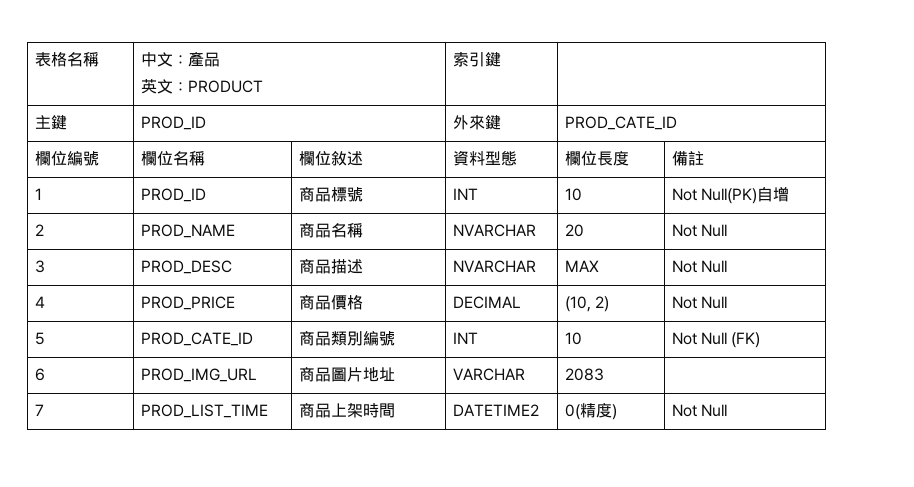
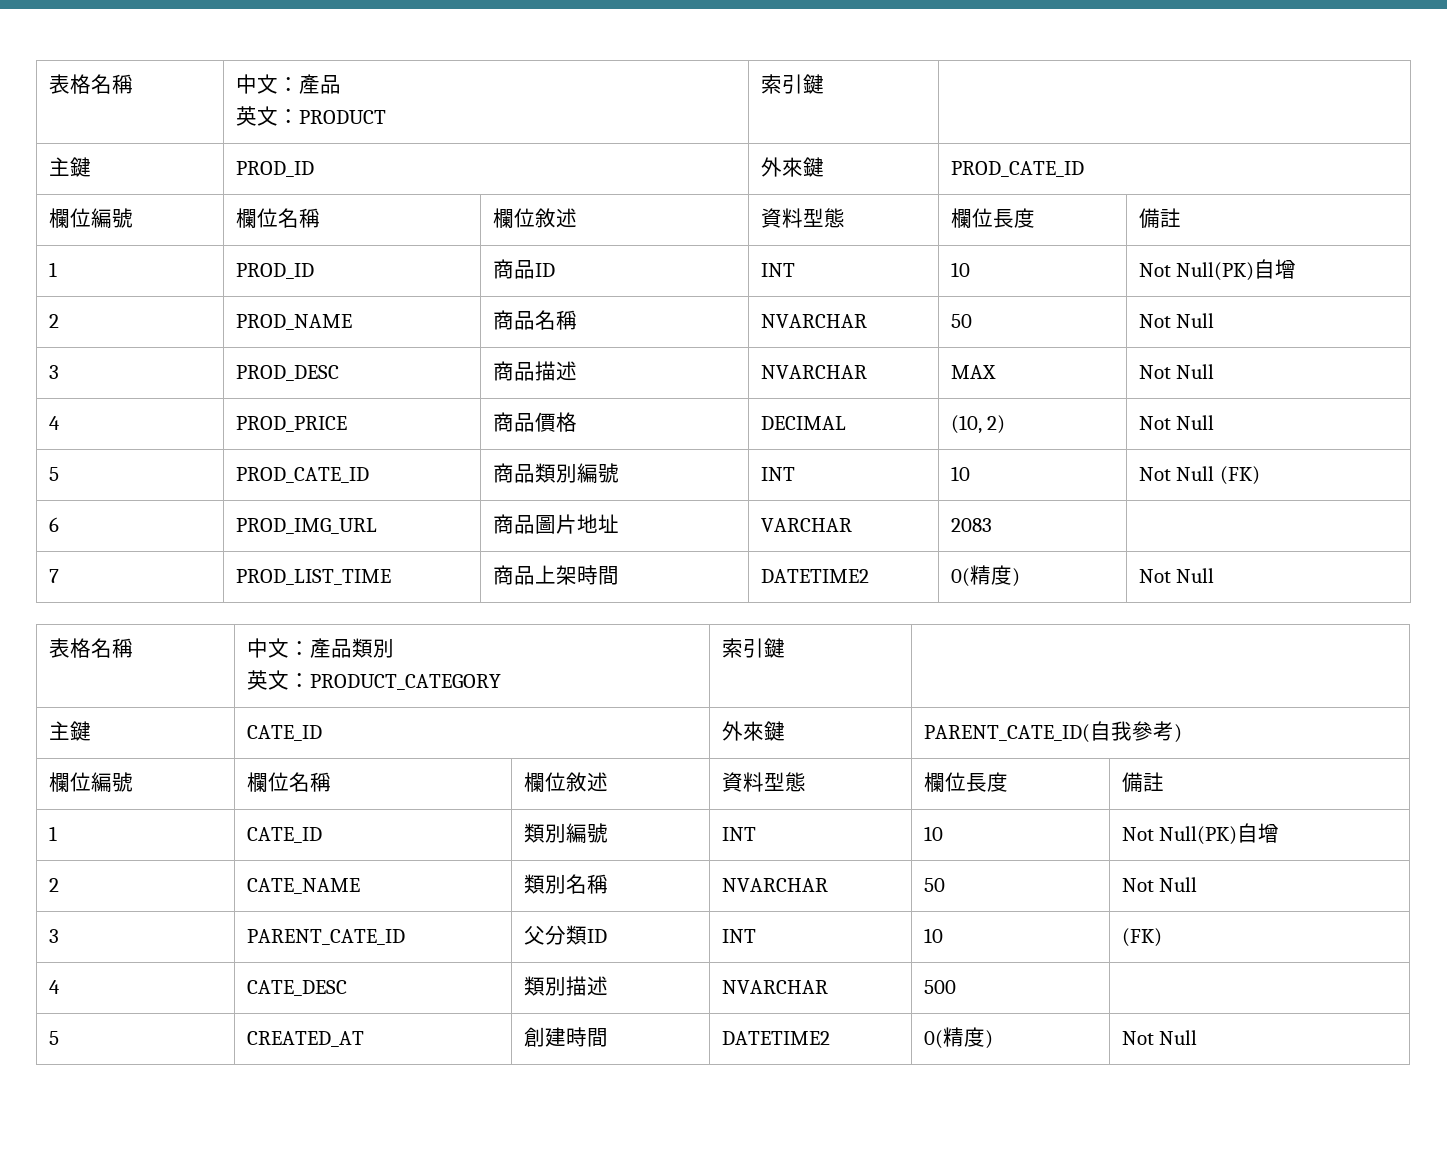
[330,187,363,202] 標號 -> [534,263,555,277] ID
[564,224,584,237] 20 -> [950,314,972,328] 50
(728, 410) none -> [48,638,133,658] [246,638,394,658] [246,670,501,690] [721,638,785,658] [48,721,91,741] [246,725,322,741] [721,721,785,741] [923,721,1182,743] [48,772,133,792] [246,772,331,792] [523,772,608,792] [721,772,806,792] [923,772,1008,792] [1121,772,1164,793] [48,826,57,841] [246,827,322,843] [523,823,608,843] [721,827,756,841] [923,826,943,841] [1121,823,1280,845] [48,878,59,892] [246,878,360,894] [523,874,608,894] [721,878,828,892] [923,878,945,892] [1121,877,1198,892] [48,929,59,943] [246,929,405,945] [523,925,607,945] [721,929,756,943] [923,928,943,943] [1121,928,1162,947] [48,980,60,994] [246,980,347,996] [523,976,608,996] [721,980,828,994] [923,980,956,994] [48,1031,59,1045] [246,1031,364,1047] [523,1027,608,1047] [721,1031,830,1045] [923,1027,993,1049] [1121,1030,1198,1045] // 表格名稱 | 中文：產品類別 // 英文：PRODUCT_CATEGORY | 索引鍵 | // 主鍵 | CATE_ID | 外來鍵 | PARENT_CATE_ID(自我參考) // 欄位編號 | 欄位名稱 | 欄位敘述 | 資料型態 | 欄位長度 | 備註 // 1 | CATE_ID | 類別編號 | INT | 10 | Not Null(PK)自增 // 2 | CATE_NAME | 類別名稱 | NVARCHAR | 50 | Not Null // 3 | PARENT_CATE_ID | 父分類ID | INT | 10 | (FK) // 4 | CATE_DESC | 類別描述 | NVARCHAR | 500 | // 5 | CREATED_AT | 創建時間 | DATETIME2 | 0(精度) | Not Null

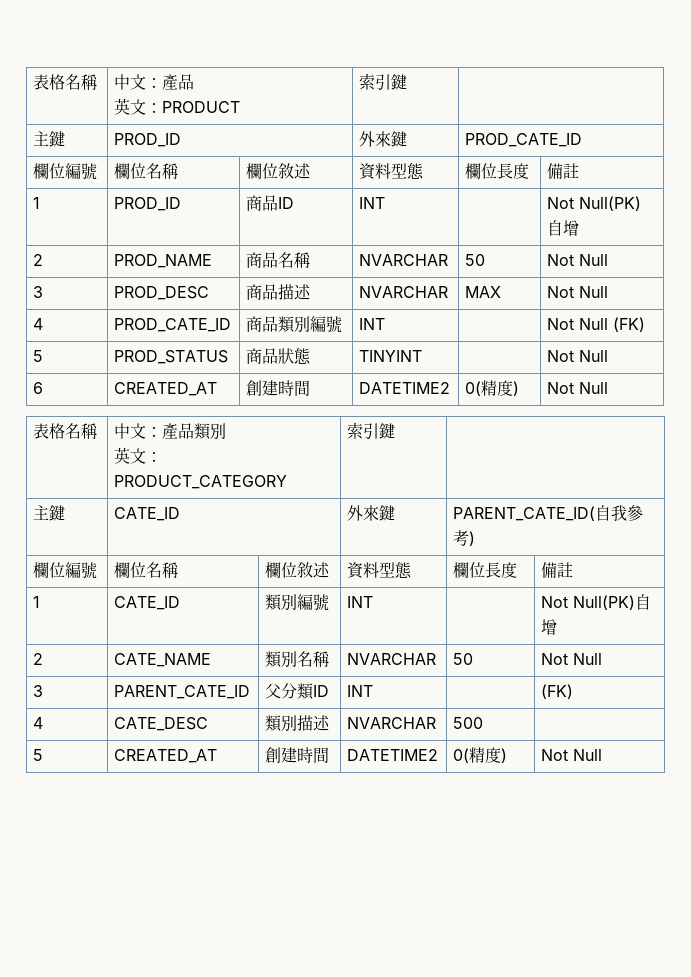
[950,262,970,277] 10 -> (386, 203) none
[235,416,347,432] [492,412,577,432] [760,416,846,430] [950,415,1006,434] [1138,415,1215,430] [48,467,59,481] | PROD_PRICE | 商品價格 | DECIMAL | (10, 2) | Not Null // 5 -> (44, 324) none
[950,466,970,481] 10 -> (386, 324) none
[48,517,59,532] [235,518,377,534] [492,514,619,534] [760,518,852,532] [950,518,992,532] [48,569,59,583] [235,569,391,585] [492,565,577,585] 6 | PROD_IMG_URL | 商品圖片地址 | VARCHAR | 2083 | // 7 | PROD_LIST_TIME | 商品上架 -> [33,350,44,362] [114,350,229,364] [246,348,312,365] [359,350,423,362] [547,350,609,362] [33,382,44,394] [114,382,218,396] [246,380,279,396] 5 | PROD_STATUS | 商品狀態 | TINYINT | | Not Null // 6 | CREATED_AT | 創建
[923,826,943,841] 10 -> (374, 602) none
[923,928,943,943] 10 -> (374, 691) none

